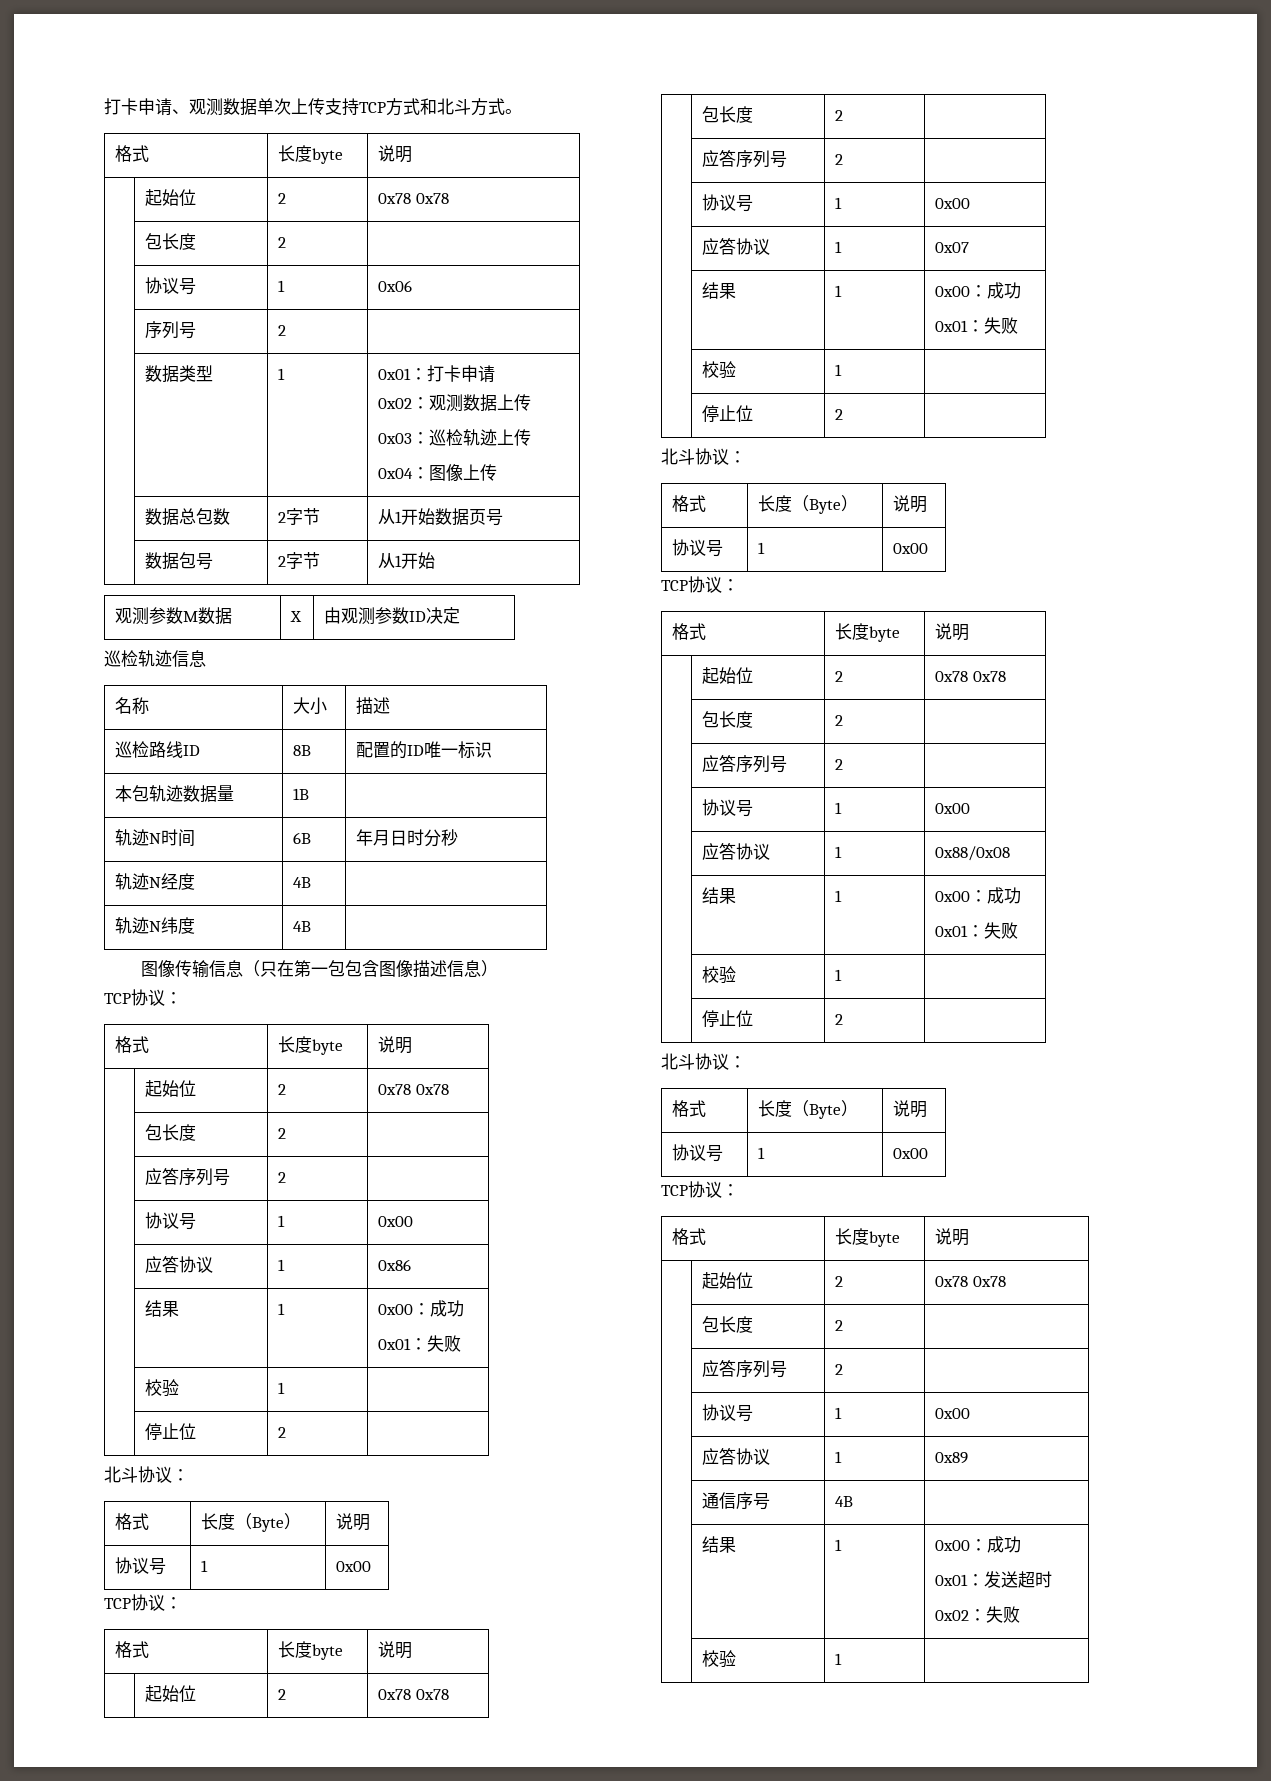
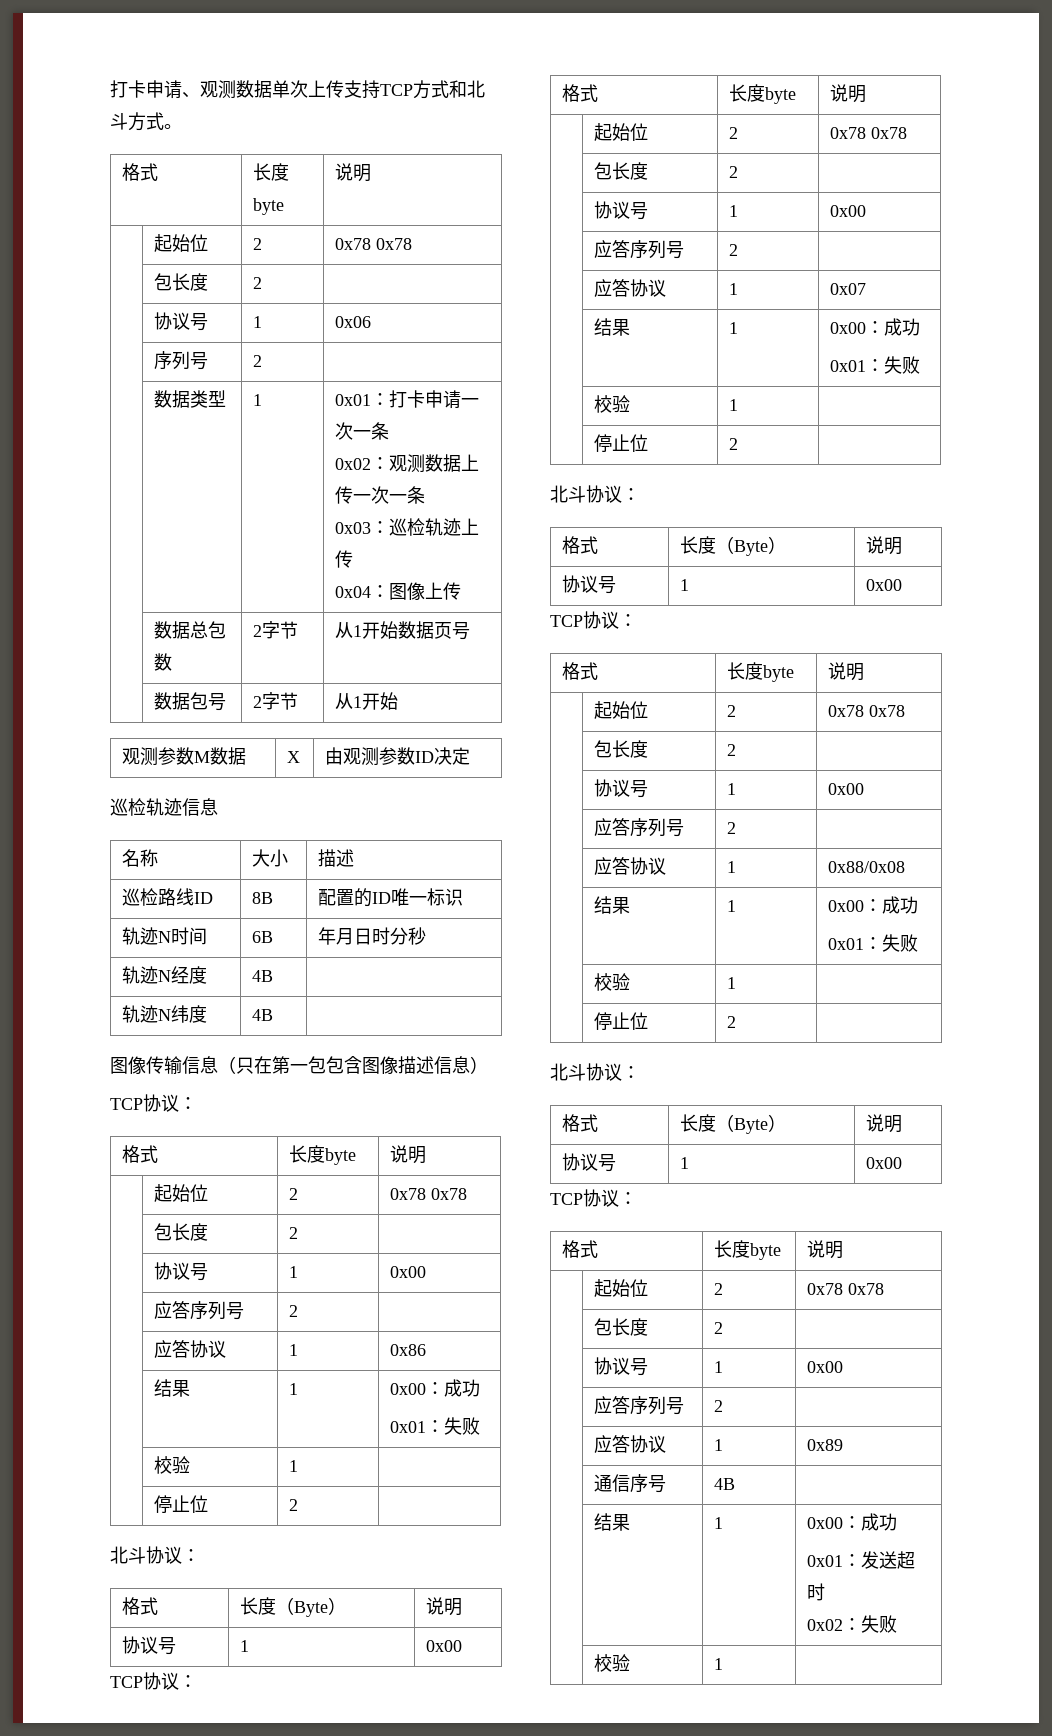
(496, 374) none -> [460,398,479,406] [334,422,389,440] 一次一条
(532, 402) none -> [352,486,425,504] 一次一条
[115,785,235,803] [293,788,310,800] // 本包轨迹数据量 | 1B | -> (463, 897) none
[145,1167,231,1186] [278,1172,287,1183] [145,1212,197,1230] [278,1215,286,1227] [378,1216,414,1227] // | 应答序列号 | 2 | // | 协议号 | 1 | 0x00 -> [153,1262,208,1281] [288,1266,298,1278] [389,1266,426,1278] [153,1301,244,1320] [288,1305,298,1317] // | 协议号 | 1 | 0x00 // | 应答序列号 | 2 |
[702,149,788,168] [835,154,844,165] [702,194,754,212] [835,197,843,209] [935,198,971,209] // | 应答序列号 | 2 | // | 协议号 | 1 | 0x00 -> [593,201,648,220] [728,205,738,217] [829,205,866,217] [593,240,684,259] [728,244,738,256] // | 协议号 | 1 | 0x00 // | 应答序列号 | 2 |
[702,754,788,773] [835,759,844,770] [702,799,754,817] [835,802,843,814] [935,803,971,814] // | 应答序列号 | 2 | // | 协议号 | 1 | 0x00 -> [593,779,648,798] [726,783,736,795] [827,783,864,795] [593,818,684,837] [726,822,736,834] // | 协议号 | 1 | 0x00 // | 应答序列号 | 2 |
[702,1359,788,1378] [835,1364,844,1375] [702,1404,754,1422] [835,1407,843,1419] [935,1408,971,1419] // | 应答序列号 | 2 | // | 协议号 | 1 | 0x00 -> [593,1357,648,1376] [713,1361,723,1373] [806,1361,843,1373] [593,1396,684,1415] [713,1400,723,1412] // | 协议号 | 1 | 0x00 // | 应答序列号 | 2 |

